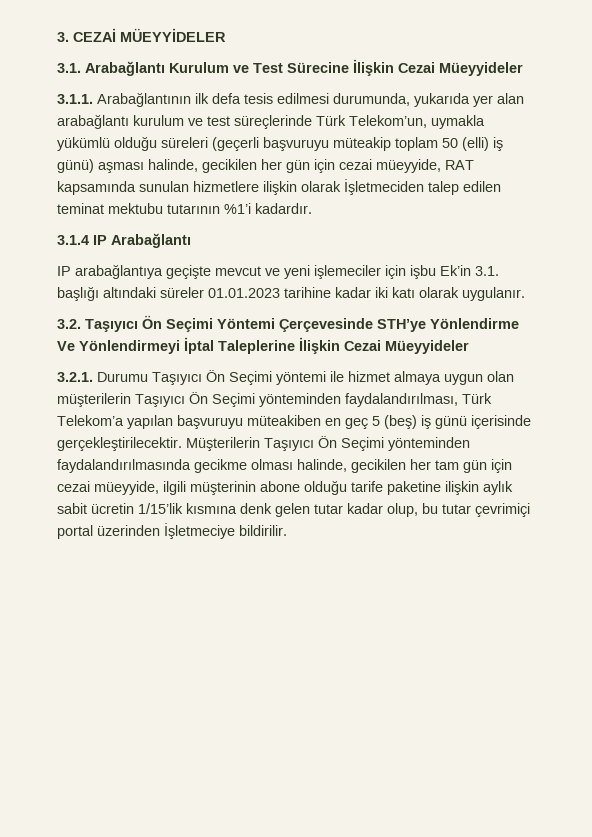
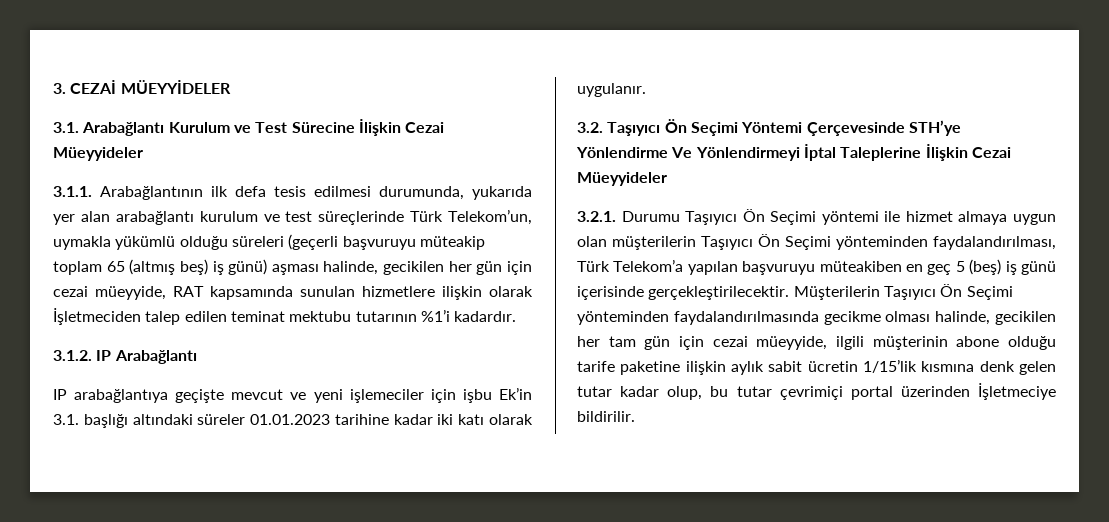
[442,137,489,151] 50 (elli) -> [106,259,208,275] 65 (altmış beş)
[57,235,89,245] 3.1.4 -> [53,350,92,361] 3.1.2.

